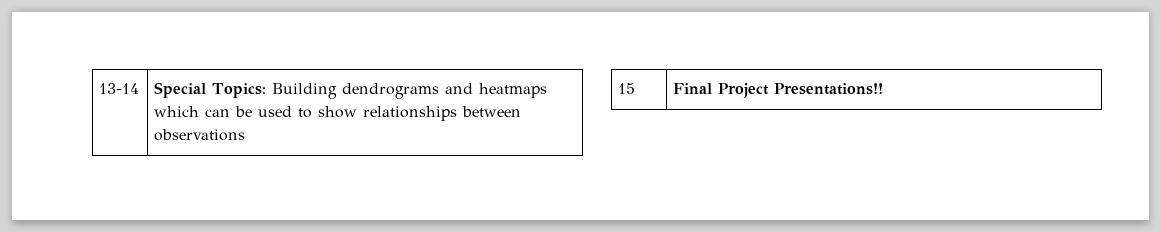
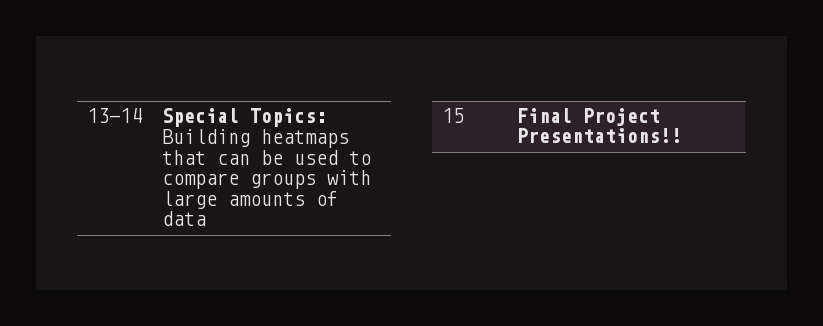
[342,83,548,99] [154,106,522,121] [154,129,246,141] dendrograms and heatmaps which can be used to show relationships between observations -> [260,129,349,148] [161,150,371,165] [161,170,371,189] [161,191,338,209] [161,211,206,226] heatmaps that can be used to compare groups with large amounts of data

